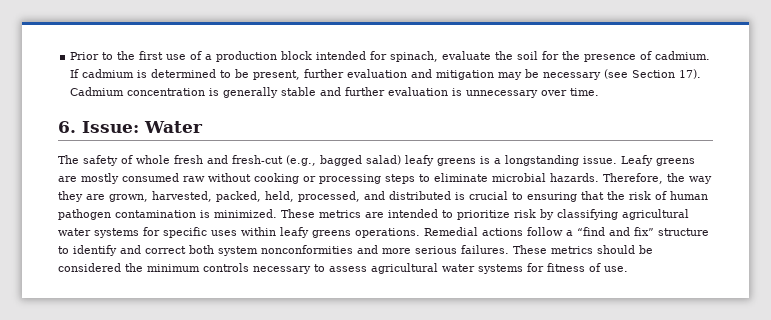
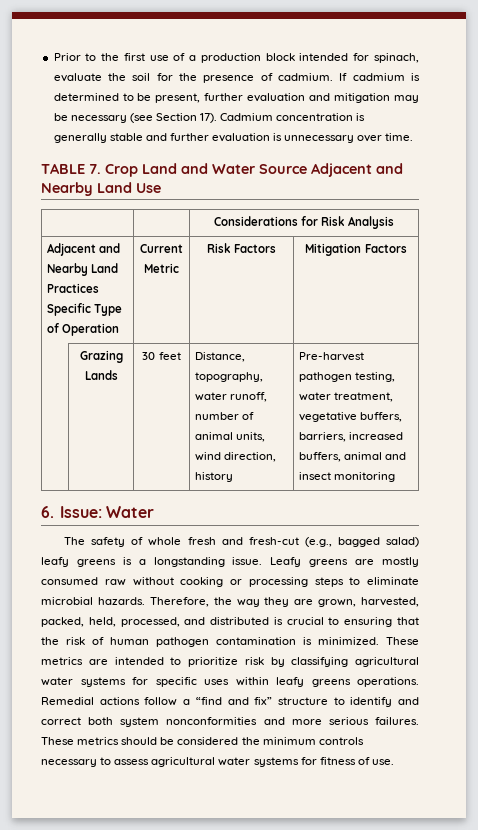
(600, 92) none -> [41,163,403,177] [41,182,161,196] [213,216,395,229] [46,243,120,256] [46,263,118,276] [46,283,99,293] [46,303,122,316] [46,323,119,336] [140,244,183,253] [144,263,179,273] [206,243,277,253] [305,243,407,256] [79,350,123,363] [84,370,118,380] [142,352,181,360] [194,352,245,362] [194,372,263,382] [194,392,267,402] [194,412,254,420] [194,432,265,442] [194,452,276,462] [194,472,233,482] [298,352,364,361] [298,372,395,382] [298,392,393,402] [298,412,402,422] [298,432,403,442] [298,452,407,462] [298,472,395,482] // TABLE 7. Crop Land and Water Source Adjacent and Nearby Land Use // | | Considerations for Risk Analysis // Adjacent and Nearby Land Practices Specific Type of Operation | Current Metric | Risk Factors | Mitigation Factors // | Grazing Lands | 30 feet | Distance, topography, water runoff, number of animal units, wind direction, history | Pre-harvest pathogen testing, water treatment, vegetative buffers, barriers, increased buffers, animal and insect monitoring

